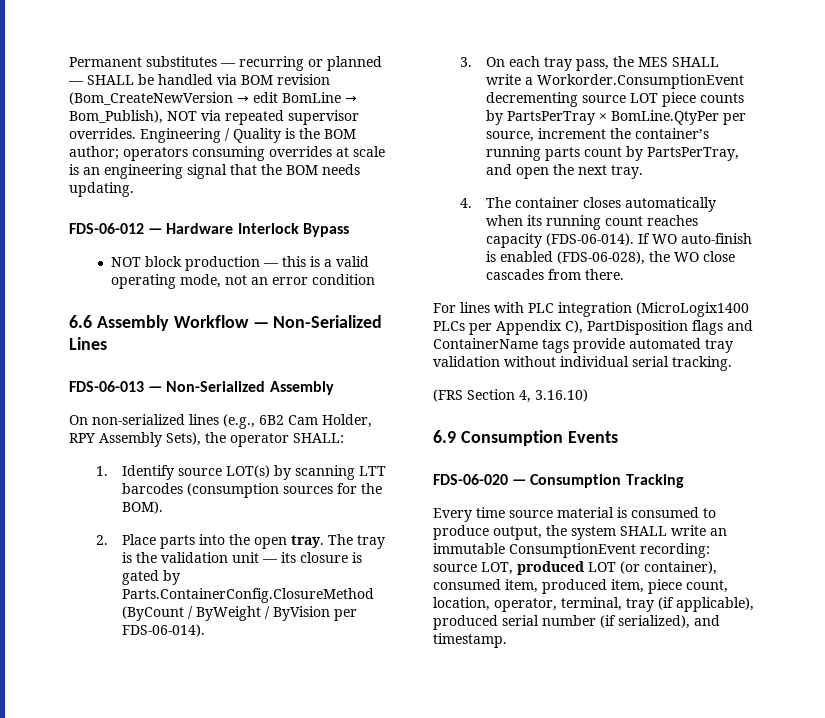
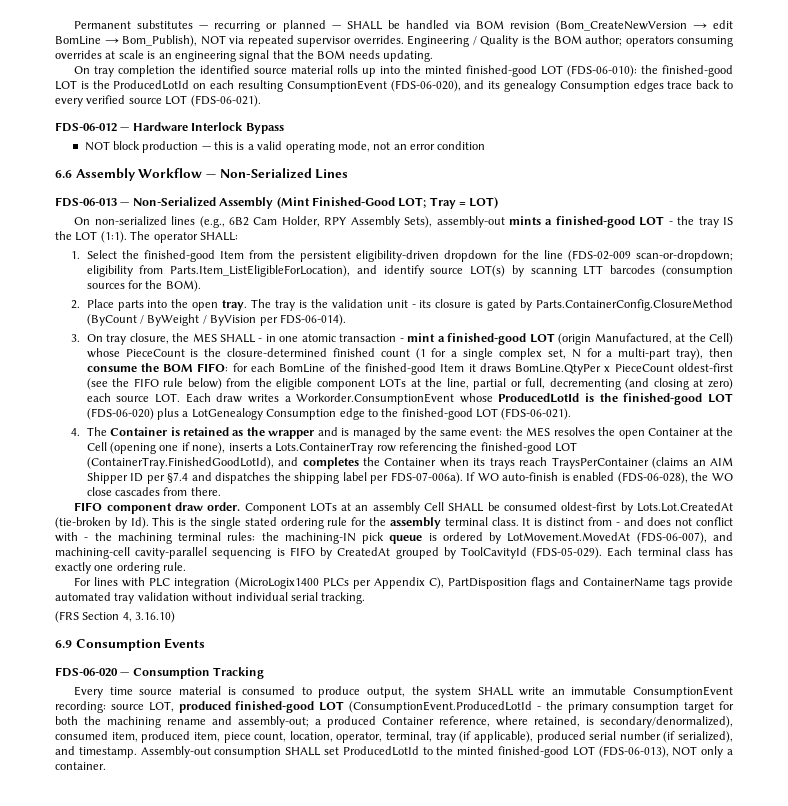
(134, 189) none -> [74,65,733,77] [55,80,733,92] [55,95,261,107] // On tray completion the identified source material rolls up into the minted finished-good LOT (FDS-06-010): the finished-good LOT is the ProducedLotId on each resulting ConsumptionEvent (FDS-06-020), and its genealogy Consumption edges trace back to every verified source LOT (FDS-06-021).
(334, 388) none -> [276,197,499,209] (Mint Finished-Good LOT; Tray = LOT)
[205,432,344,447] [95,465,175,480] the operator SHALL: // 1. Identify -> [436,216,733,228] [55,231,238,243] [70,250,733,262] [86,265,424,277] assembly-out mints a finished-good LOT - the tray IS the LOT (1:1). The operator SHALL: // 1. Select the finished-good Item from the persistent eligibility-driven dropdown for the line (FDS-02-009 scan-or-dropdown; eligibility from Parts.Item_ListEligibleForLocation), and identify
[262,559,279,563] — -> [411,304,416,308] -
[509,56,720,71] [486,74,745,89] [486,92,745,107] [486,110,747,125] [486,128,710,142] [486,146,740,161] [486,164,644,179] [459,197,717,212] [486,215,699,230] [486,233,635,248] each tray pass, the MES SHALL write a Workorder.ConsumptionEvent decrementing source LOT piece counts by PartsPerTray × BomLine.QtyPer per source, increment the container’s running parts count by PartsPerTray, and open the next tray. // 4. The container closes automatically when its running count reaches capacity (FDS-06-014). -> [106,333,733,345] [86,348,733,360] [86,363,733,375] [86,378,733,390] [86,393,733,405] [86,408,572,420] [70,427,733,439] [86,442,578,454] [86,457,734,469] [86,472,463,484] tray closure, the MES SHALL - in one atomic transaction - mint a finished-good LOT (origin Manufactured, at the Cell) whose PieceCount is the closure-determined finished count (1 for a single complex set, N for a multi-part tray), then consume the BOM FIFO: for each BomLine of the finished-good Item it draws BomLine.QtyPer x PieceCount oldest-first (see the FIFO rule below) from the eligible component LOTs at the line, partial or full, decrementing (and closing at zero) each source LOT. Each draw writes a Workorder.ConsumptionEvent whose ProducedLotId is the finished-good LOT (FDS-06-020) plus a LotGenealogy Consumption edge to the finished-good LOT (FDS-06-021). // 4. The Container is retained as the wrapper and is managed by the same event: the MES resolves the open Container at the Cell (opening one if none), inserts a Lots.ContainerTray row referencing the finished-good LOT (ContainerTray.FinishedGoodLotId), and completes the Container when its trays reach TraysPerContainer (claims an AIM Shipper ID per §7.4 and dispatches the shipping label per FDS-07-006a).
(625, 274) none -> [74,502,733,514] [55,517,734,529] [55,532,733,544] [55,547,733,559] [55,562,187,574] // FIFO component draw order. Component LOTs at an assembly Cell SHALL be consumed oldest-first by Lots.Lot.CreatedAt (tie-broken by Id). This is the single stated ordering rule for the assembly terminal class. It is distinct from - and does not conflict with - the machining terminal rules: the machining-IN pick queue is ordered by LotMovement.MovedAt (FDS-06-007), and machining-cell cavity-parallel sequencing is FIFO by CreatedAt grouped by ToolCavityId (FDS-05-029). Each terminal class has exactly one ordering rule.
[588,561,717,575] LOT (or container), -> [235,701,735,713] [55,716,733,728] finished-good LOT (ConsumptionEvent.ProducedLotId - the primary consumption target for both the machining rename and assembly-out; a produced Container reference, where retained, is secondary/denormalized),
(507, 640) none -> [140,746,733,758] [55,762,106,770] Assembly-out consumption SHALL set ProducedLotId to the minted finished-good LOT (FDS-06-013), NOT only a container.

